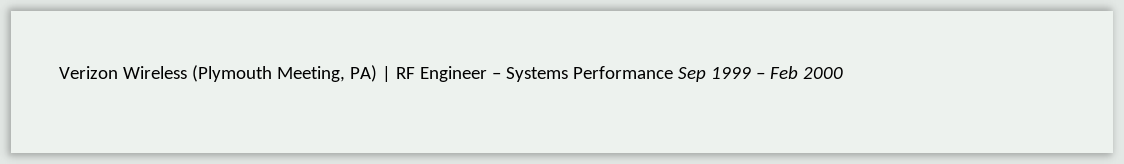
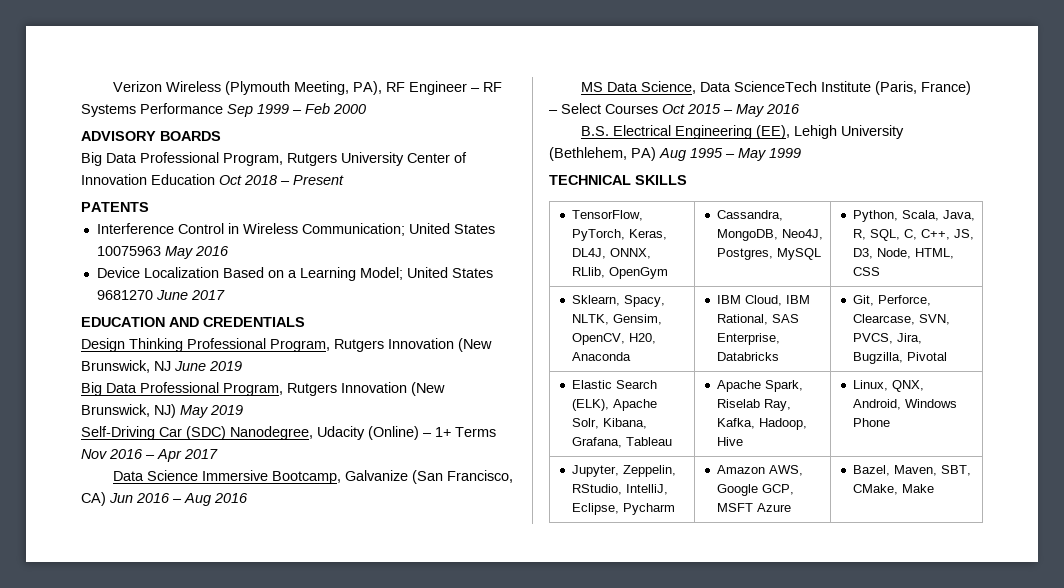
[350,65,392,82] PA) | -> [353,81,383,95] PA),
(502, 75) none -> [483,82,503,92] RF
(843, 73) none -> [81,131,221,141] [81,152,467,166] [81,174,344,185] [81,202,149,212] [96,223,495,236] [96,246,229,259] [96,267,493,281] [96,290,225,300] [81,317,305,327] [81,338,492,352] [81,360,242,373] [81,382,445,396] [81,404,243,418] [81,426,496,440] [81,449,218,462] [113,470,514,484] [81,492,248,506] [581,81,972,95] [549,103,800,117] [581,125,905,139] [549,147,801,161] [549,175,687,185] [571,210,643,221] [571,229,667,241] [571,248,651,259] [571,267,668,279] [716,210,783,221] [716,229,823,241] [716,248,821,260] [852,210,975,222] [852,229,974,241] [852,248,954,259] [852,267,880,276] [571,295,665,307] [571,314,662,325] [571,333,656,345] [571,352,631,361] [716,295,810,306] [716,314,799,325] [716,333,780,345] [716,352,779,361] [852,295,931,306] [852,314,950,325] [852,333,922,344] [852,352,947,364] [571,380,657,389] [571,399,657,411] [571,418,647,429] [571,437,672,448] [716,380,803,392] [716,399,791,411] [716,418,807,430] [716,437,743,446] [852,380,924,392] [852,399,957,410] [852,418,890,427] [571,465,676,477] [571,484,668,495] [571,503,675,515] [716,465,803,476] [716,484,794,496] [716,503,791,512] [852,465,971,476] [852,484,934,495] // ADVISORY BOARDS // Big Data Professional Program, Rutgers University Center of Innovation Education Oct 2018 – Present // PATENTS // Interference Control in Wireless Communication; United States 10075963 May 2016 // Device Localization Based on a Learning Model; United States 9681270 June 2017 // EDUCATION AND CREDENTIALS // Design Thinking Professional Program, Rutgers Innovation (New Brunswick, NJ June 2019 // Big Data Professional Program, Rutgers Innovation (New Brunswick, NJ) May 2019 // Self-Driving Car (SDC) Nanodegree, Udacity (Online) – 1+ Terms Nov 2016 – Apr 2017 // Data Science Immersive Bootcamp, Galvanize (San Francisco, CA) Jun 2016 – Aug 2016 // MS Data Science, Data ScienceTech Institute (Paris, France) – Select Courses Oct 2015 – May 2016 // B.S. Electrical Engineering (EE), Lehigh University (Bethlehem, PA) Aug 1995 – May 1999 // TECHNICAL SKILLS // TensorFlow, PyTorch, Keras, DL4J, ONNX, RLlib, OpenGym | Cassandra, MongoDB, Neo4J, Postgres, MySQL | Python, Scala, Java, R, SQL, C, C++, JS, D3, Node, HTML, CSS // Sklearn, Spacy, NLTK, Gensim, OpenCV, H20, Anaconda | IBM Cloud, IBM Rational, SAS Enterprise, Databricks | Git, Perforce, Clearcase, SVN, PVCS, Jira, Bugzilla, Pivotal // Elastic Search (ELK), Apache Solr, Kibana, Grafana, Tableau | Apache Spark, Riselab Ray, Kafka, Hadoop, Hive | Linux, QNX, Android, Windows Phone // Jupyter, Zeppelin, RStudio, IntelliJ, Eclipse, Pycharm | Amazon AWS, Google GCP, MSFT Azure | Bazel, Maven, SBT, CMake, Make

